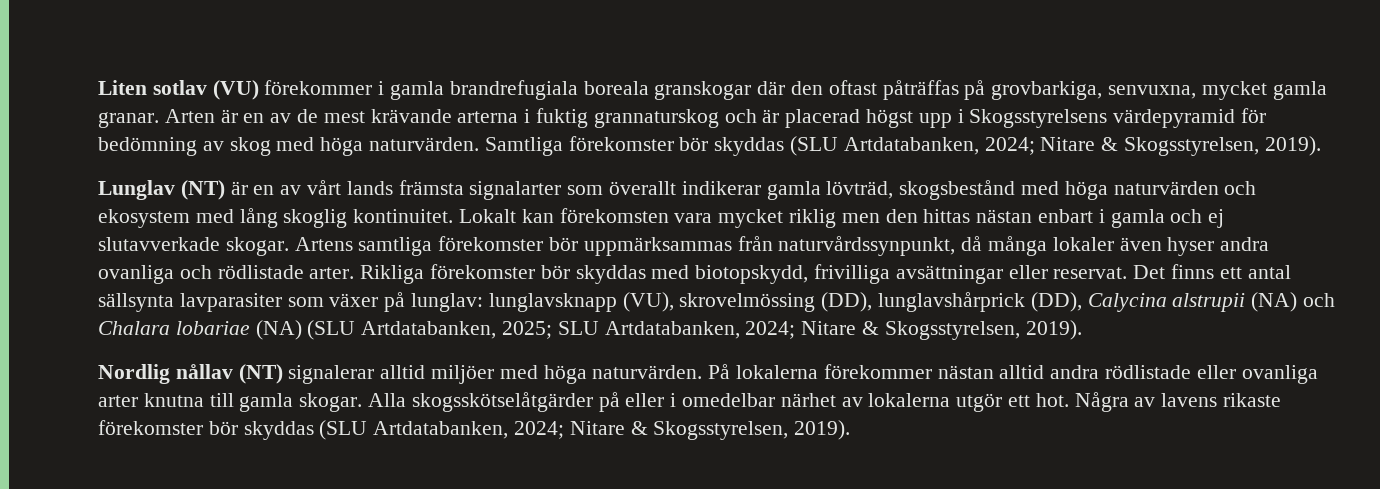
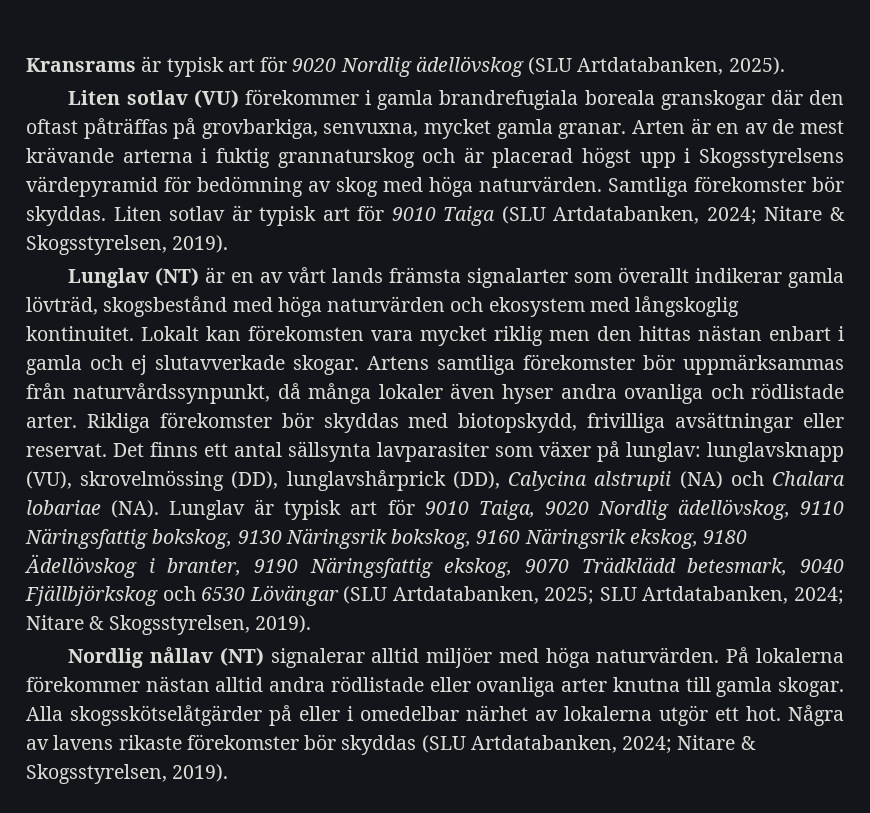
(98, 87) none -> [26,56,785,77] Kransrams är typisk art för 9020 Nordlig ädellövskog (SLU Artdatabanken, 2025). //
[714,137,785,156] skyddas -> [26,205,496,226] skyddas. Liten sotlav är typisk art för 9010 Taiga
[239,208,348,228] lång skoglig -> [635,296,740,317] långskoglig
[255,320,302,340] (NA) -> [111,499,844,520] [25,528,748,549] [24,554,844,578] [25,585,339,606] (NA). Lunglav är typisk art för 9010 Taiga, 9020 Nordlig ädellövskog, 9110 Näringsfattig bokskog, 9130 Näringsrik bokskog, 9160 Näringsrik ekskog, 9180 Ädellövskog i branter, 9190 Näringsfattig ekskog, 9070 Trädklädd betesmark, 9040 Fjällbjörkskog och 6530 Lövängar

